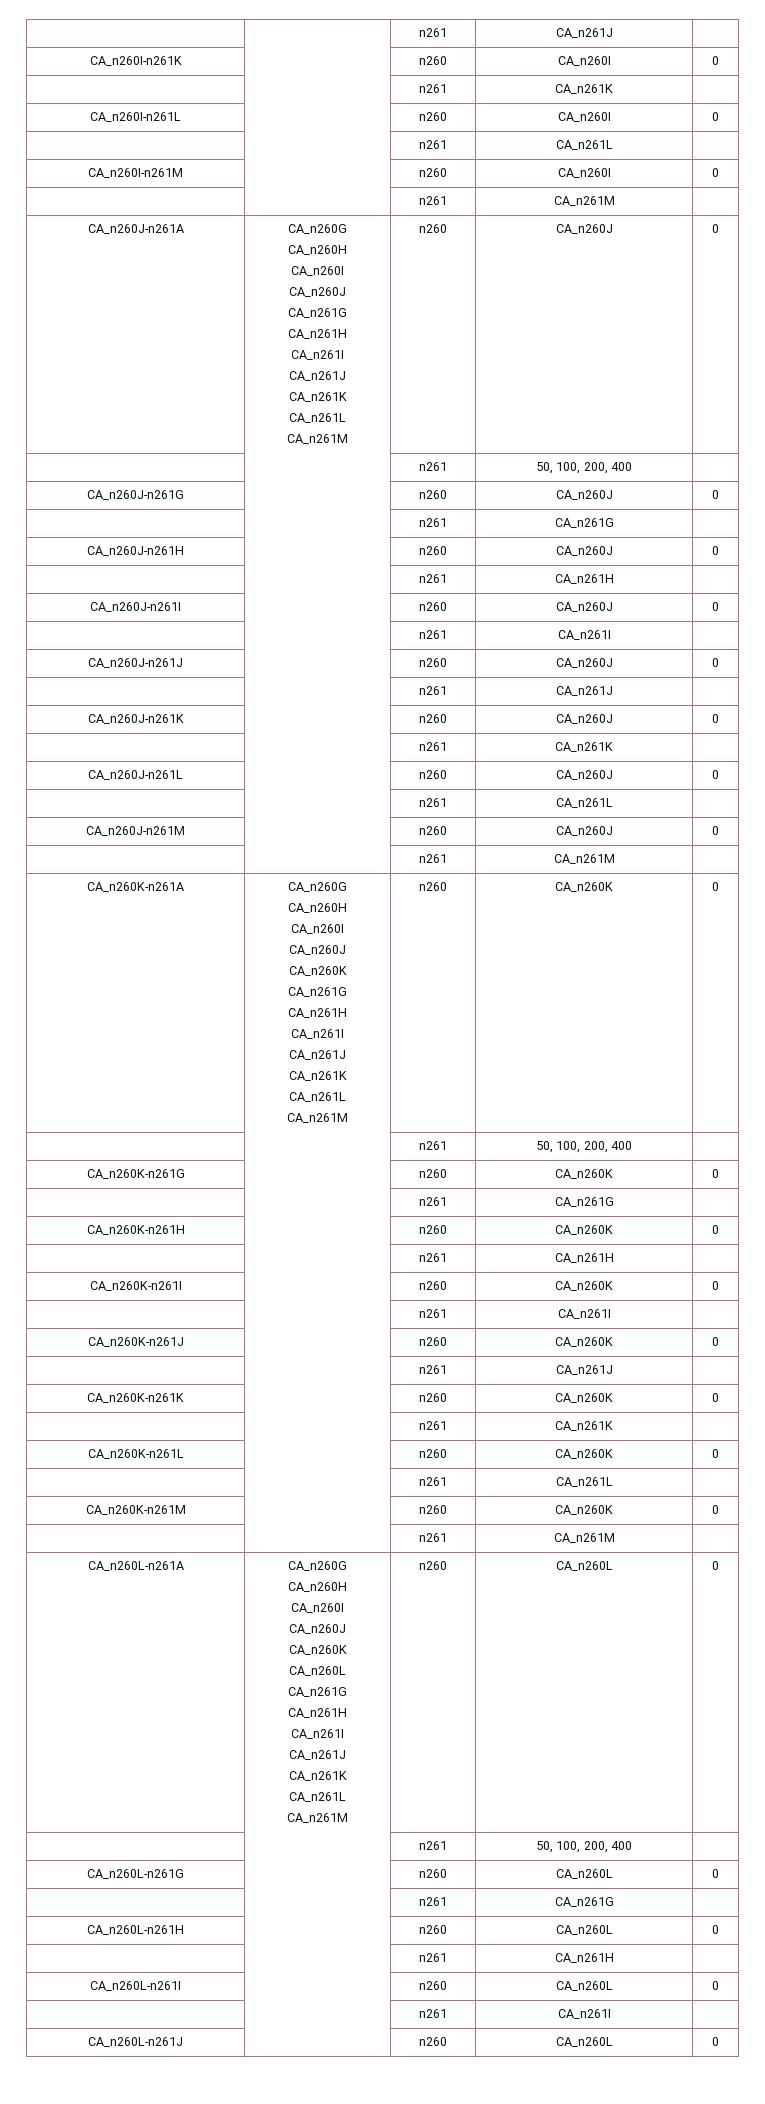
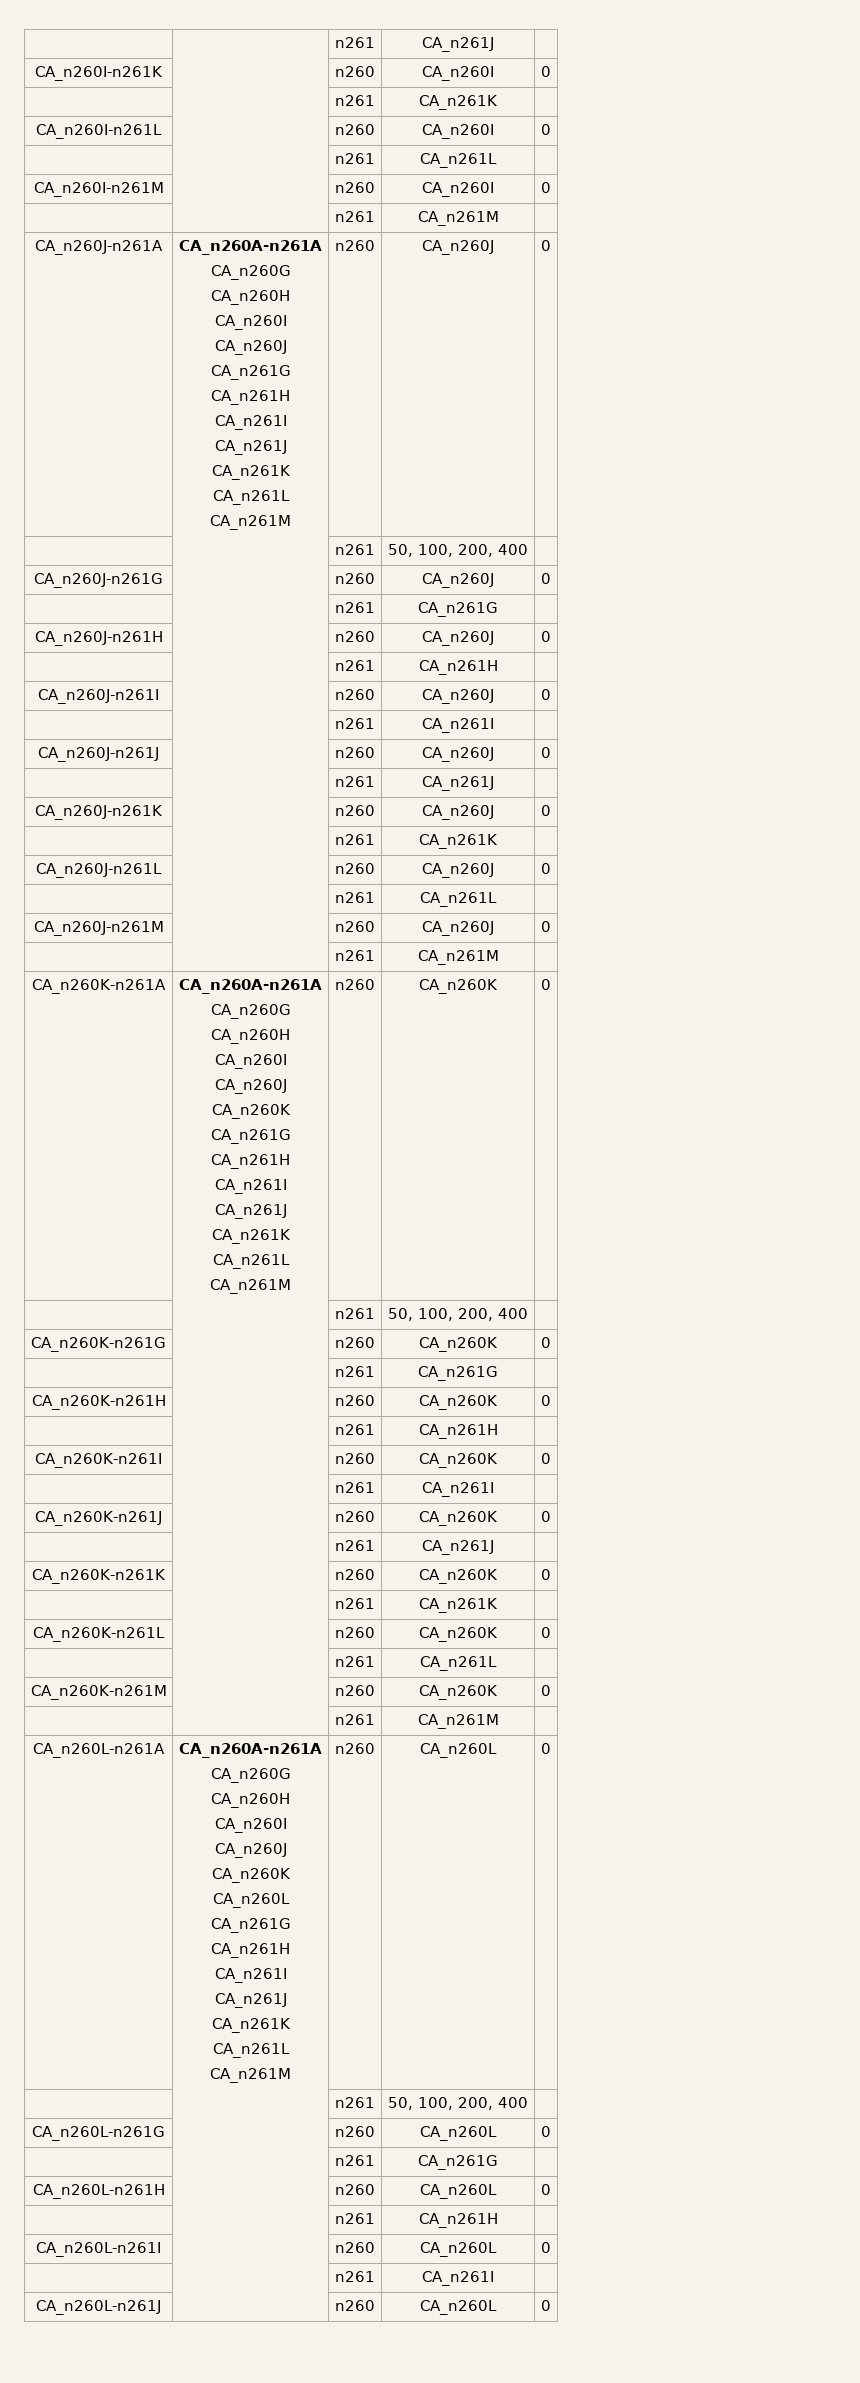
(184, 229) none -> [179,240,322,255] CA_n260A-n261A //
(184, 887) none -> [179,979,322,994] CA_n260A-n261A //
(184, 1566) none -> [179,1743,322,1758] CA_n260A-n261A //

